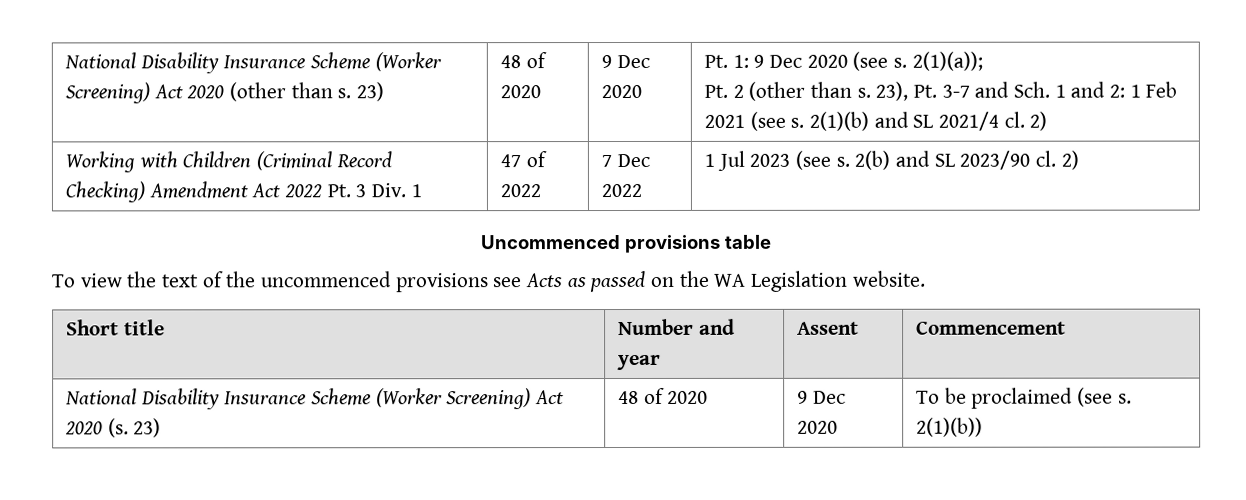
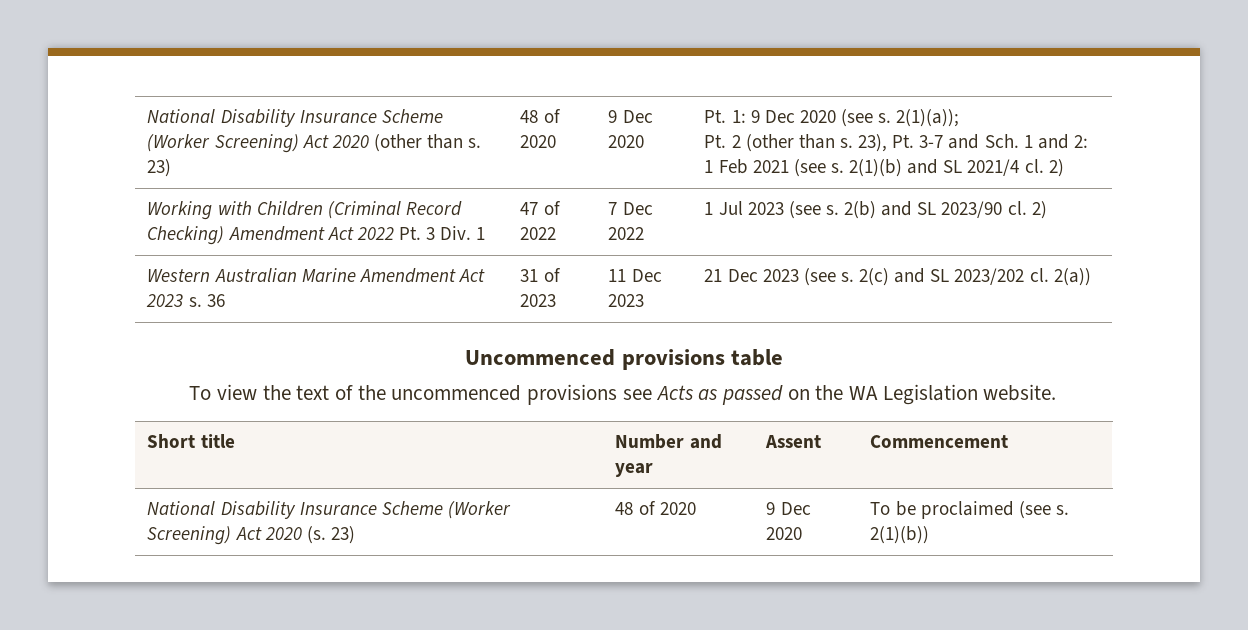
(1079, 160) none -> [147,268,485,283] [146,294,225,307] [520,268,561,282] [520,294,557,307] [608,269,662,282] [608,294,645,307] [704,268,1091,286] // Western Australian Marine Amendment Act 2023 s. 36 | 31 of 2023 | 11 Dec 2023 | 21 Dec 2023 (see s. 2(c) and SL 2023/202 cl. 2(a))

